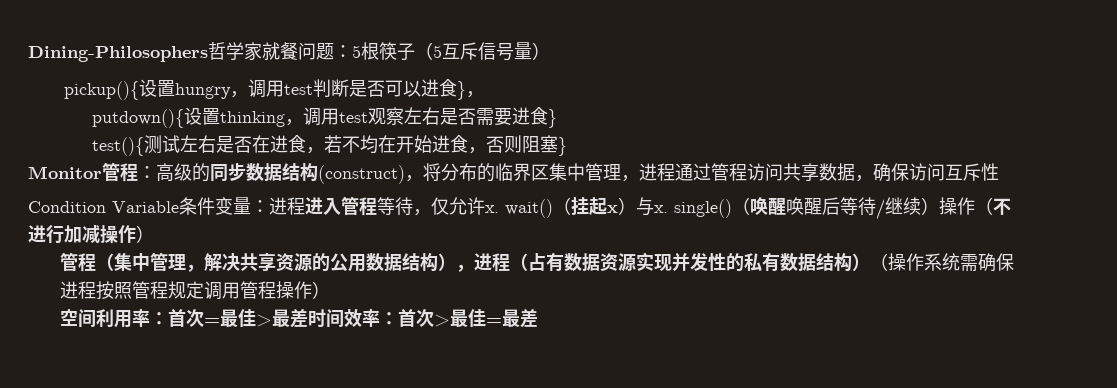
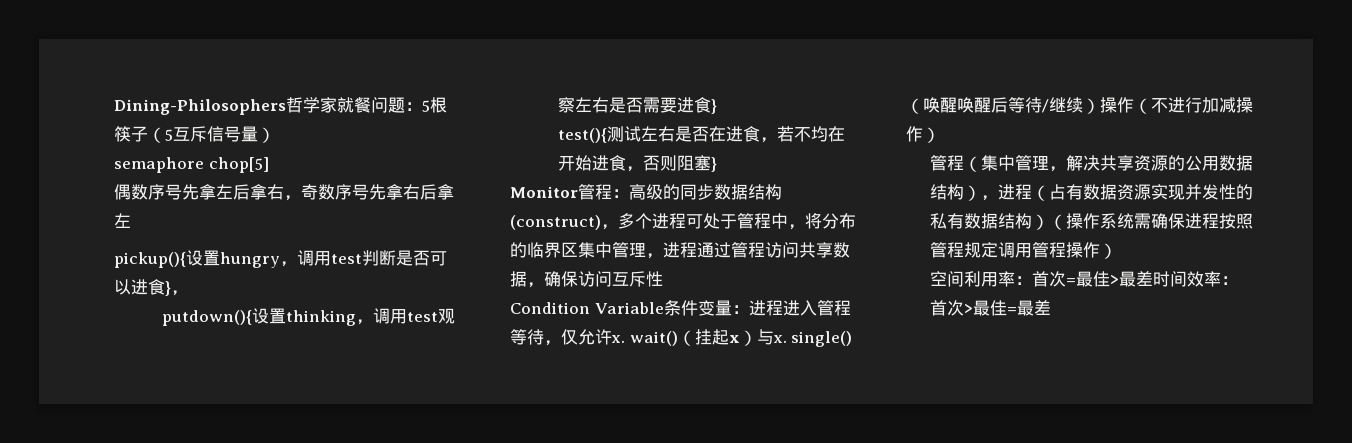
(550, 51) none -> [114,157,269,173] [114,184,454,201] [114,213,131,228] // semaphore chop[5] // 偶数序号先拿左后拿右，奇数序号先拿右后拿左
(423, 178) none -> [618,213,805,230] 多个进程可处于管程中，

